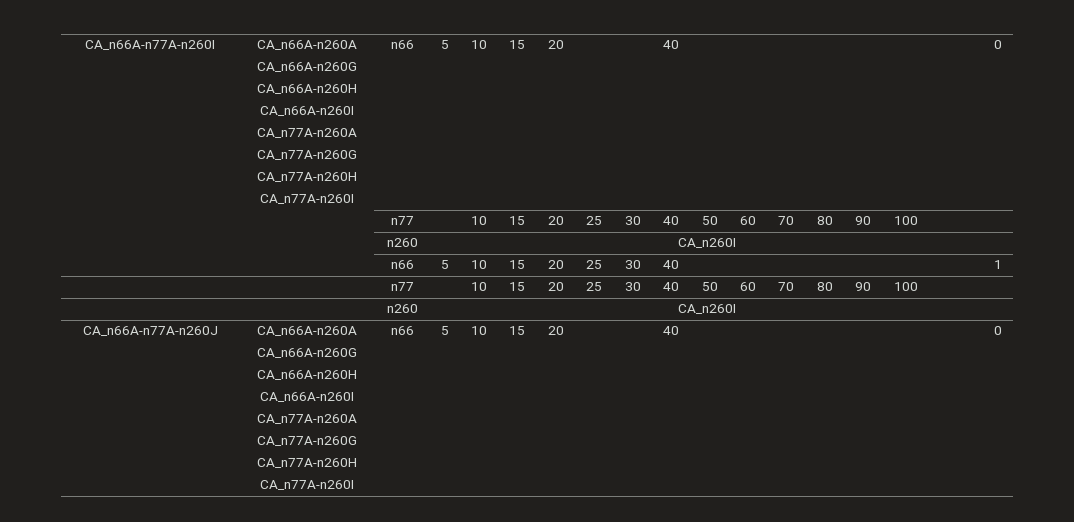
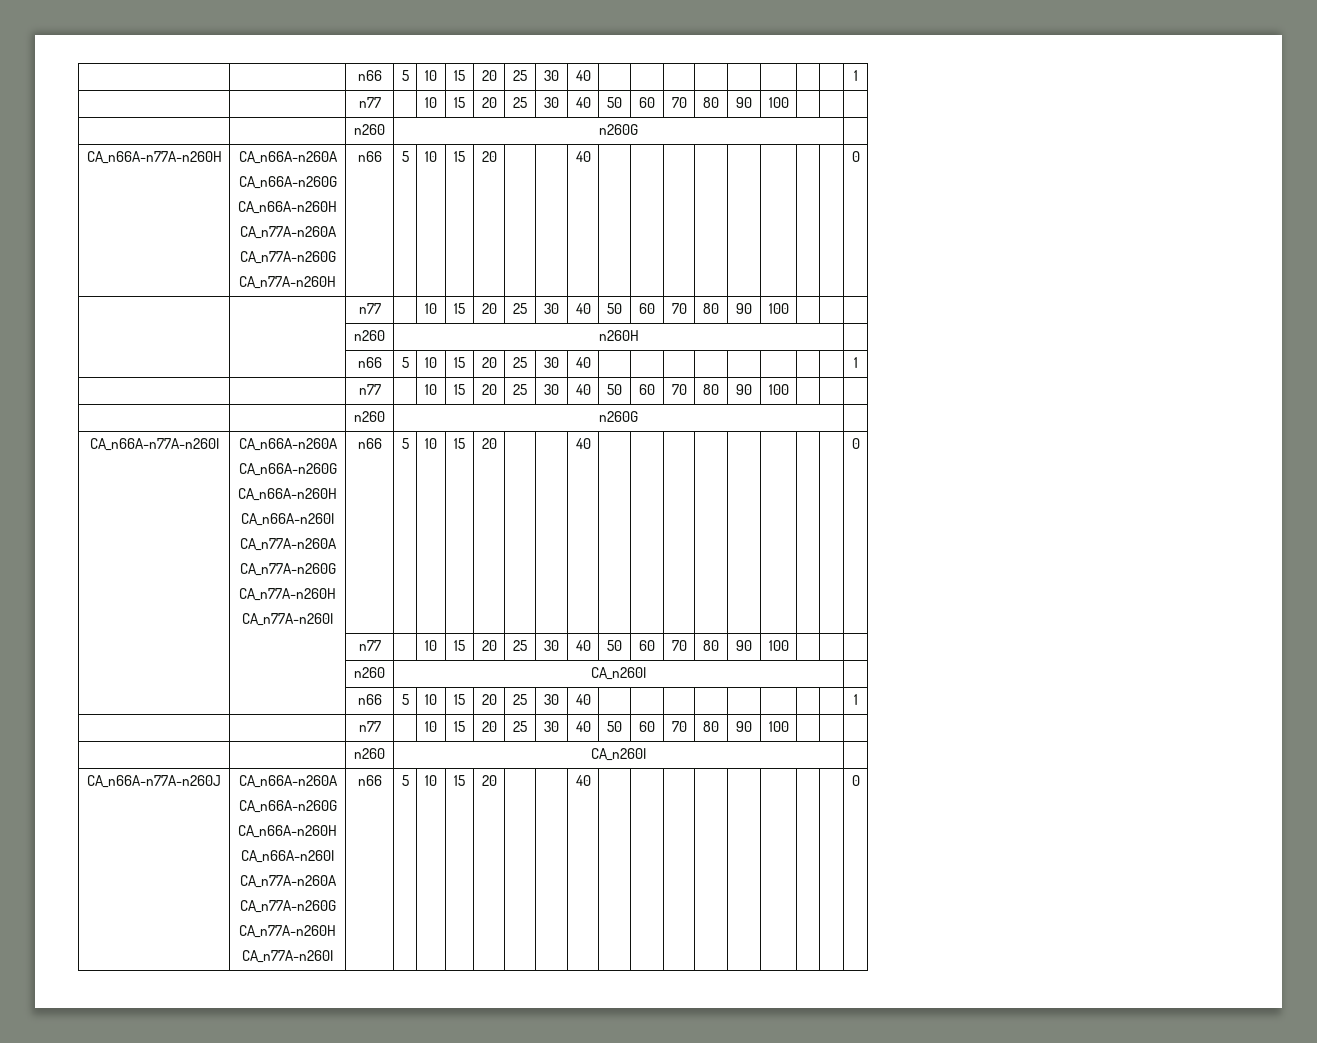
(85, 45) none -> [357,70,382,81] [401,70,409,81] [425,70,437,81] [454,70,465,81] [481,70,497,81] [513,70,527,81] [544,70,559,81] [575,70,591,81] [853,70,858,81] [358,97,381,108] [425,97,437,108] [454,97,465,108] [481,97,497,108] [513,97,527,108] [544,97,559,108] [575,97,591,108] [607,97,622,108] [639,97,655,108] [671,97,687,108] [703,97,719,108] [736,97,752,108] [768,97,789,108] [354,124,385,135] [599,124,638,135] [86,151,222,164] [238,151,337,164] [238,176,337,189] [238,201,337,214] [239,226,336,239] [239,251,336,264] [239,276,336,289] [357,151,382,162] [401,151,409,162] [425,151,437,162] [454,151,465,162] [481,151,497,162] [575,151,591,162] [851,151,860,162] [358,303,381,314] [425,303,437,314] [454,303,465,314] [481,303,497,314] [513,303,527,314] [544,303,559,314] [575,303,591,314] [607,303,622,314] [639,303,655,314] [671,303,687,314] [703,303,719,314] [736,303,752,314] [768,303,789,314] [354,330,385,341] [598,330,639,341] [357,357,382,368] [401,357,409,368] [425,357,437,368] [454,357,465,368] [481,357,497,368] [513,357,527,368] [544,357,559,368] [575,357,591,368] [853,357,858,368] [358,384,381,395] [425,384,437,395] [454,384,465,395] [481,384,497,395] [513,384,527,395] [544,384,559,395] [575,384,591,395] [607,384,622,395] [639,384,655,395] [671,384,687,395] [703,384,719,395] [736,384,752,395] [768,384,789,395] [354,411,385,422] [599,411,638,422] | | n66 | 5 | 10 | 15 | 20 | 25 | 30 | 40 | | | | | | | | | 1 // | | n77 | | 10 | 15 | 20 | 25 | 30 | 40 | 50 | 60 | 70 | 80 | 90 | 100 | | | // | | n260 | n260G | // CA_n66A-n77A-n260H | CA_n66A-n260A // CA_n66A-n260G // CA_n66A-n260H // CA_n77A-n260A // CA_n77A-n260G // CA_n77A-n260H | n66 | 5 | 10 | 15 | 20 | | | 40 | | | | | | | | | 0 // | | n77 | | 10 | 15 | 20 | 25 | 30 | 40 | 50 | 60 | 70 | 80 | 90 | 100 | | | // | | n260 | n260H | // | | n66 | 5 | 10 | 15 | 20 | 25 | 30 | 40 | | | | | | | | | 1 // | | n77 | | 10 | 15 | 20 | 25 | 30 | 40 | 50 | 60 | 70 | 80 | 90 | 100 | | | // | | n260 | n260G | //

